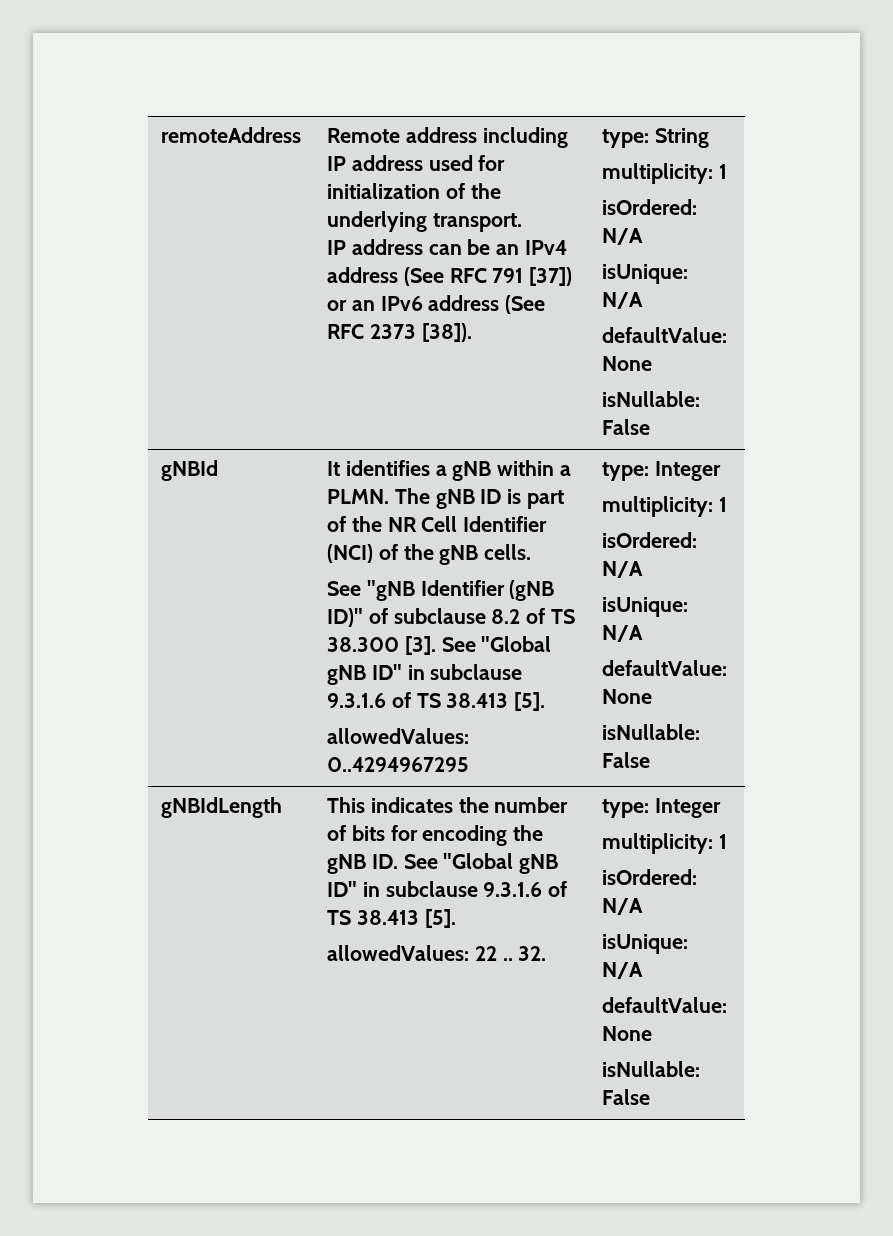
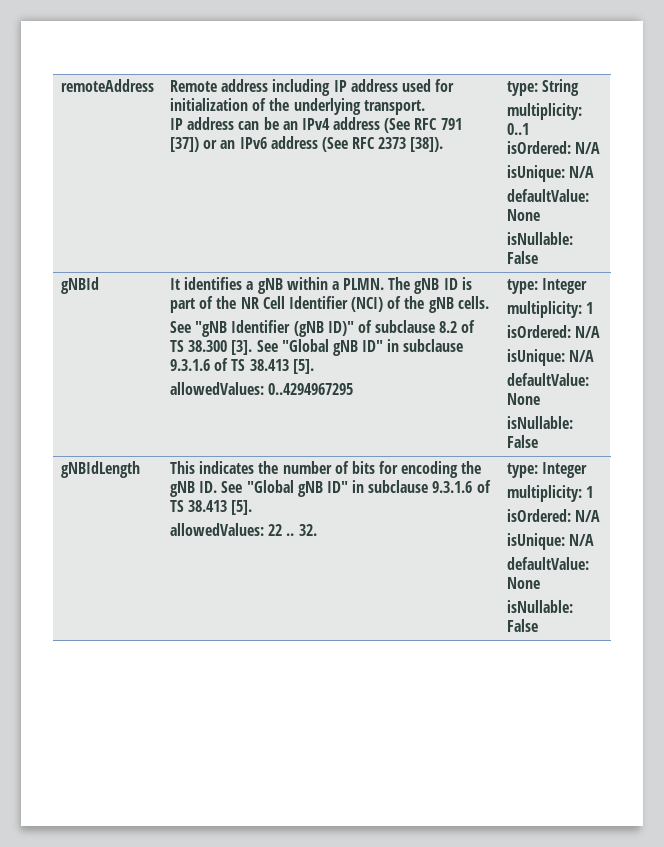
[718,164,727,179] 1 -> [506,123,529,135] 0..1

